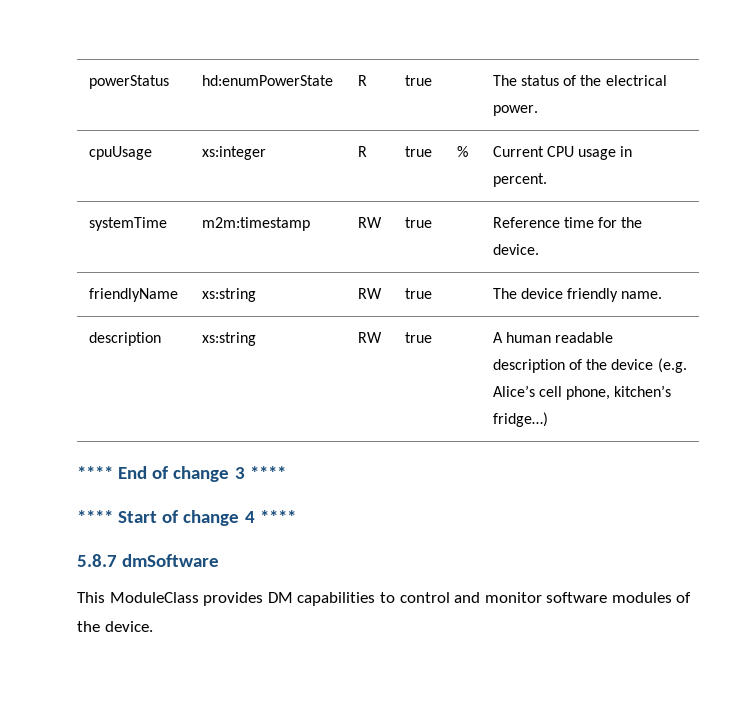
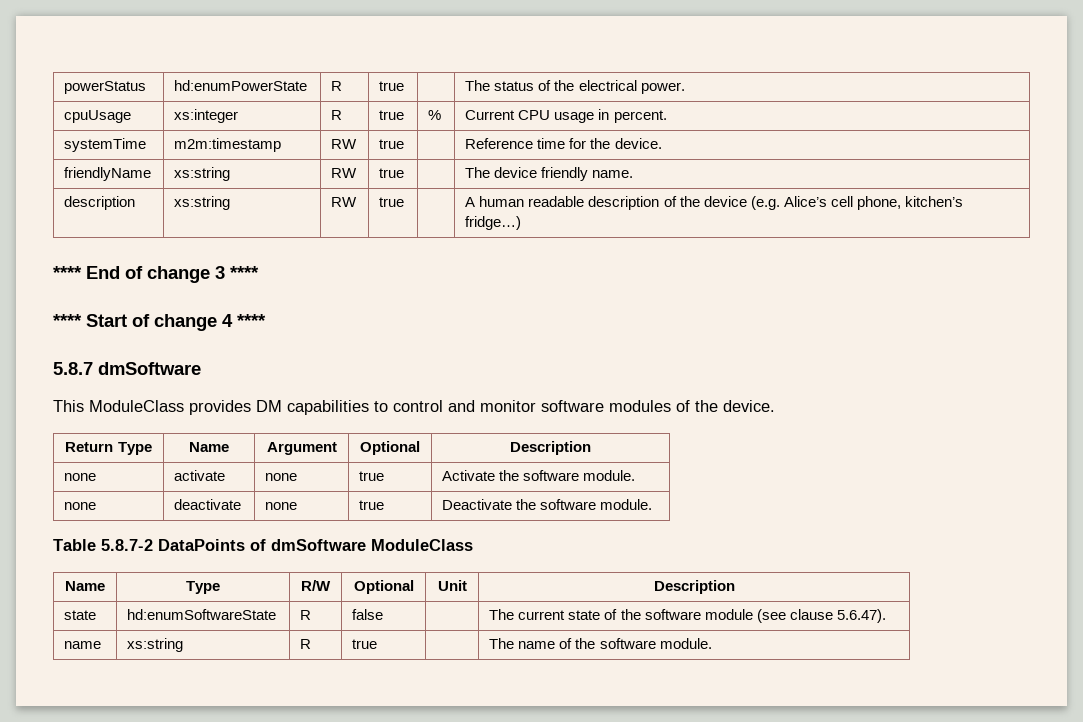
(153, 626) none -> [65,442,152,455] [189,442,229,452] [266,442,337,455] [360,441,420,455] [510,441,591,455] [64,473,97,481] [174,470,226,481] [265,473,298,481] [359,471,385,481] [442,470,636,481] [64,502,97,510] [174,499,242,510] [265,502,298,510] [359,500,385,510] [442,499,653,510] [53,539,473,551] [65,581,105,591] [186,581,220,594] [301,580,331,591] [353,580,414,594] [437,580,467,591] [653,580,735,594] [64,610,97,620] [127,609,277,620] [300,610,312,620] [352,609,384,620] [489,609,886,623] [64,641,102,649] [127,638,184,652] [300,639,312,649] [352,639,378,649] [489,638,712,649] // Return Type | Name | Argument | Optional | Description // none | activate | none | true | Activate the software module. // none | deactivate | none | true | Deactivate the software module. // Table 5.8.7-2 DataPoints of dmSoftware ModuleClass // Name | Type | R/W | Optional | Unit | Description // state | hd:enumSoftwareState | R | false | | The current state of the software module (see clause 5.6.47). // name | xs:string | R | true | | The name of the software module.

